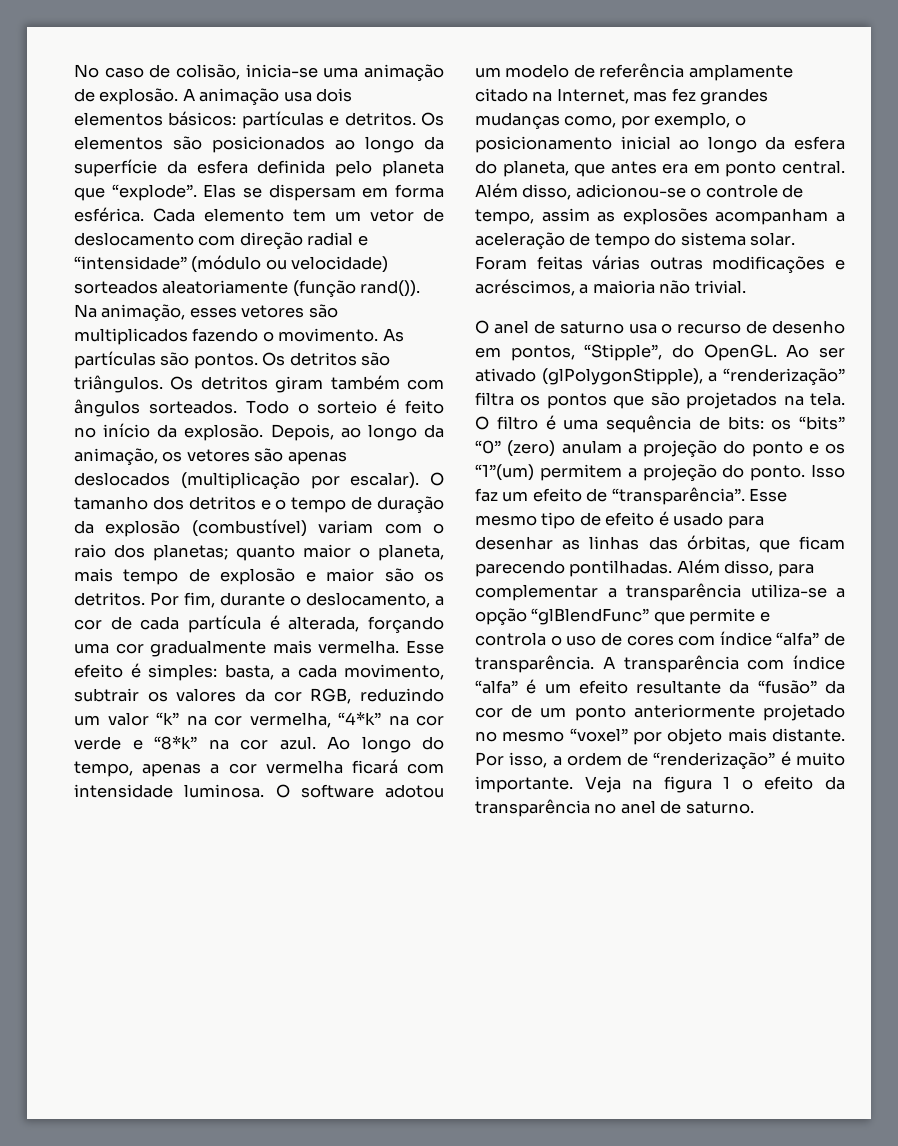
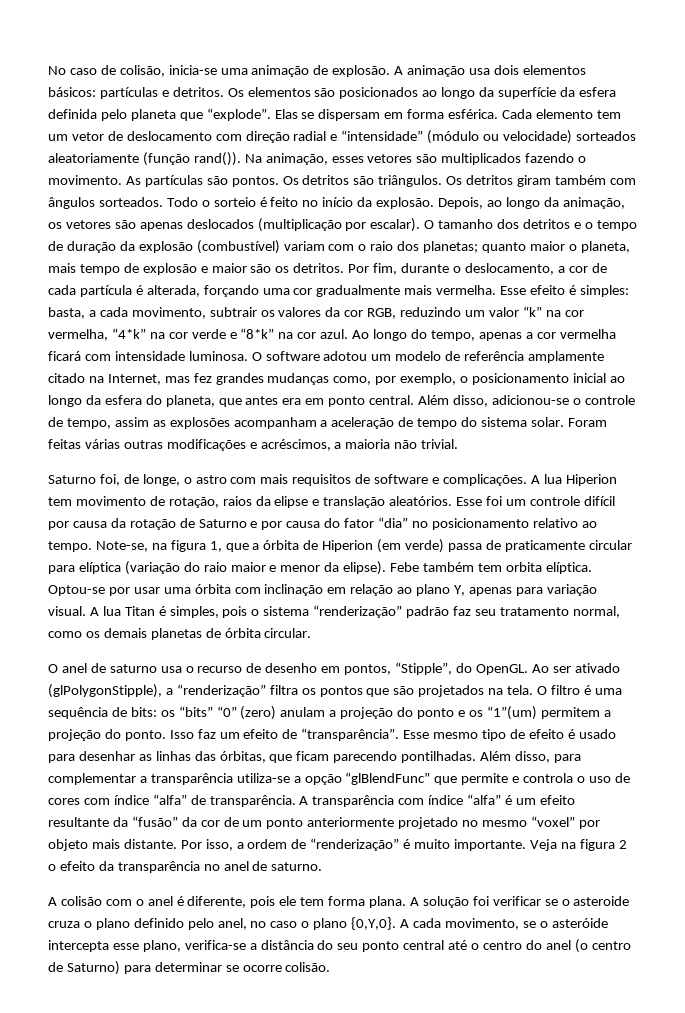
(746, 287) none -> [48,474,617,486] [48,496,615,508] [48,517,597,530] [48,539,632,553] [48,561,592,575] [48,584,597,596] [48,605,620,618] [48,628,312,640] // Saturno foi, de longe, o astro com mais requisitos de software e complicações. A lua Hiperion tem movimento de rotação, raios da elipse e translação aleatórios. Esse foi um controle difícil por causa da rotação de Saturno e por causa do fator “dia” no posicionamento relativo ao tempo. Note-se, na figura 1, que a órbita de Hiperion (em verde) passa de praticamente circular para elíptica (variação do raio maior e menor da elipse). Febe também tem orbita elíptica. Optou-se por usar uma órbita com inclinação em relação ao plano Y, apenas para variação visual. A lua Titan é simples, pois o sistema “renderização” padrão faz seu tratamento normal, como os demais planetas de órbita circular.
[723,776,731,789] 1 -> [618,840,627,849] 2
(754, 807) none -> [48,896,630,908] [48,917,608,930] [48,939,631,953] [48,961,331,975] // A colisão com o anel é diferente, pois ele tem forma plana. A solução foi verificar se o asteroide cruza o plano definido pelo anel, no caso o plano {0,Y,0}. A cada movimento, se o asteróide intercepta esse plano, verifica-se a distância do seu ponto central até o centro do anel (o centro de Saturno) para determinar se ocorre colisão.

